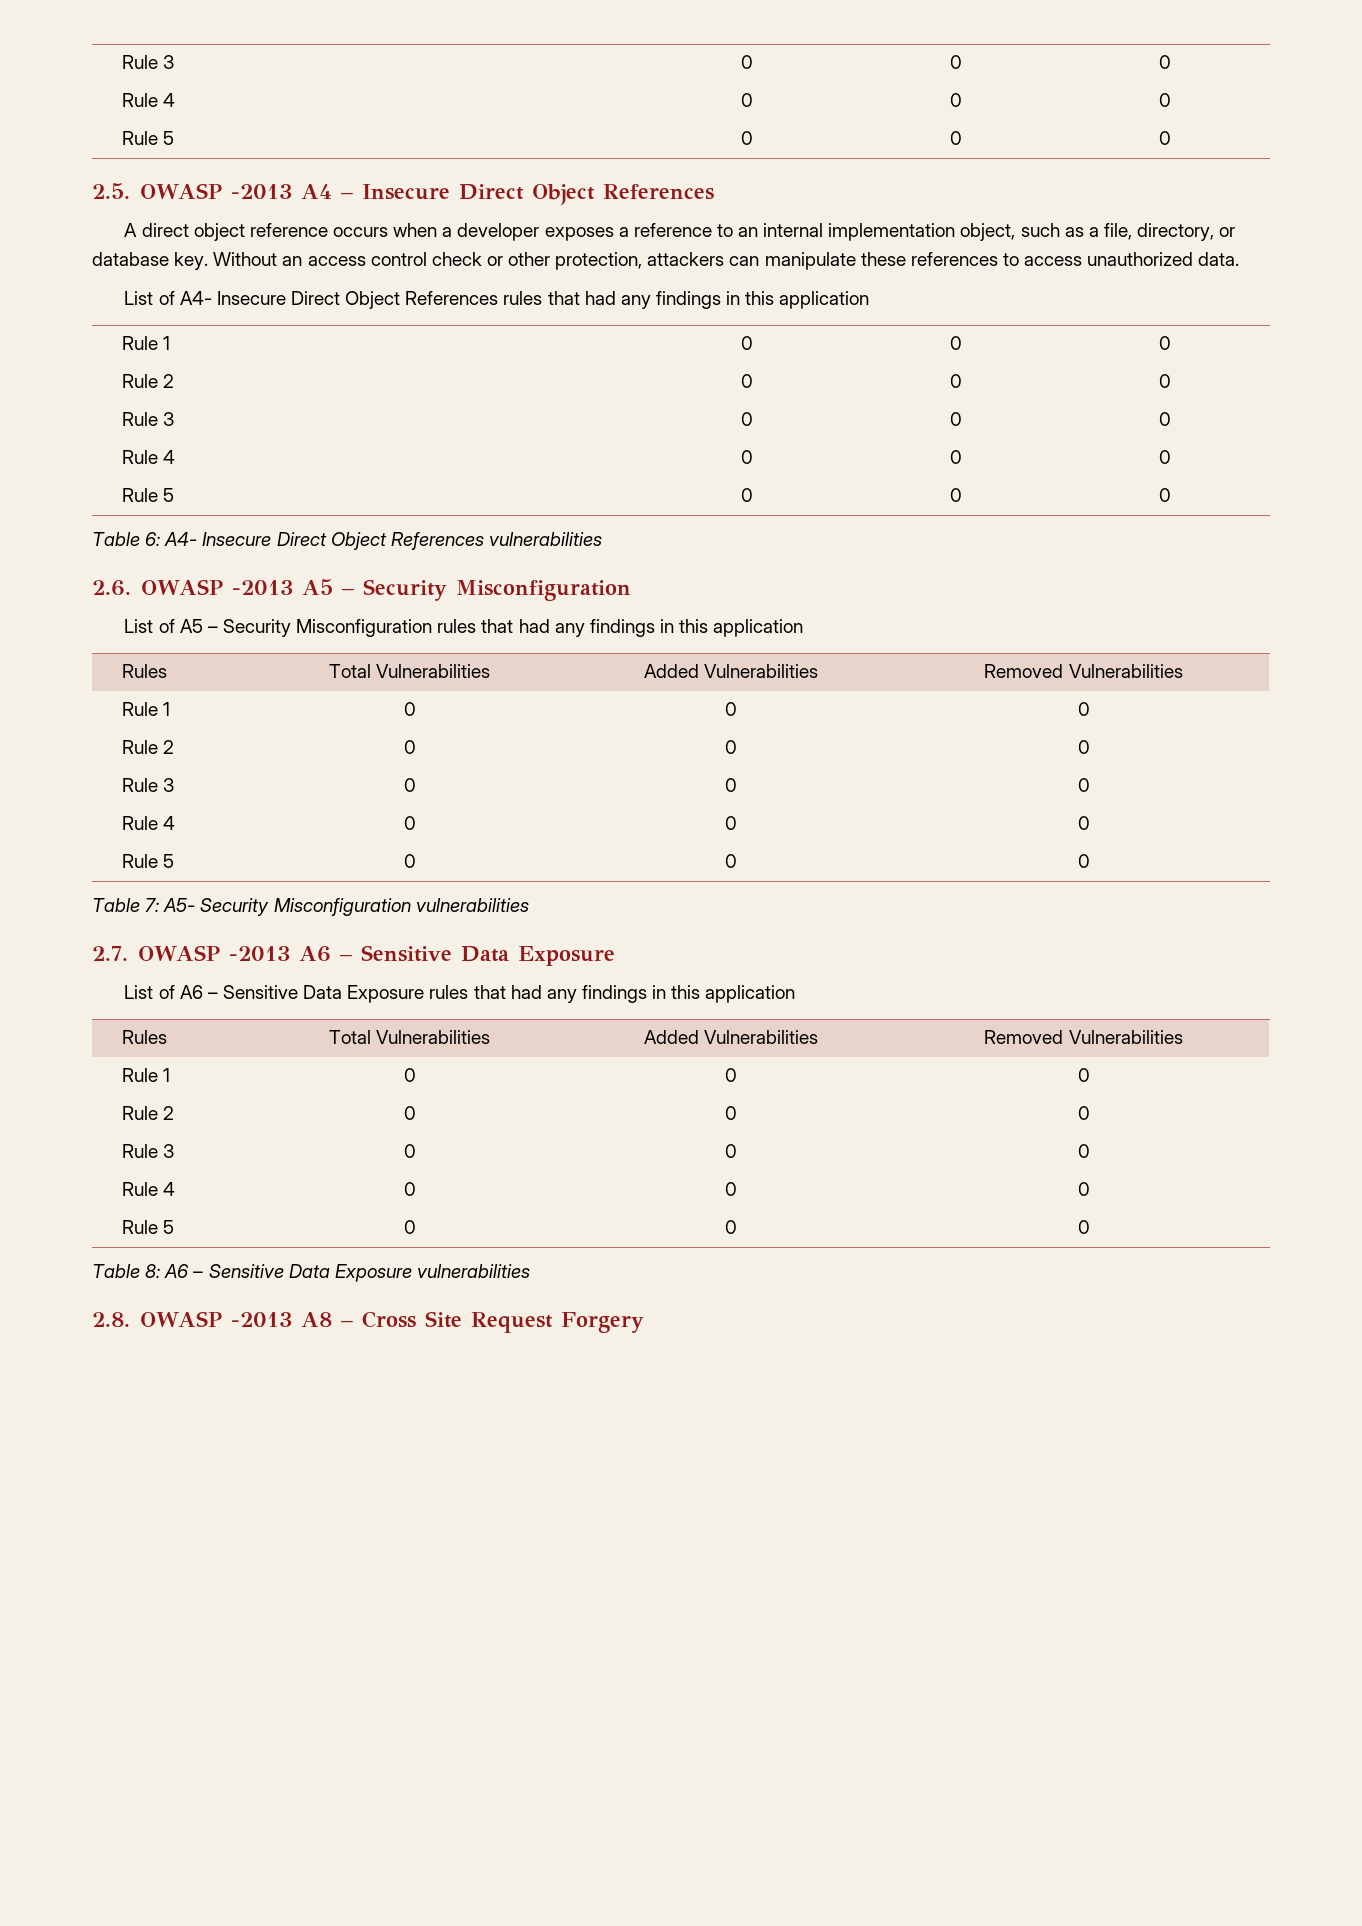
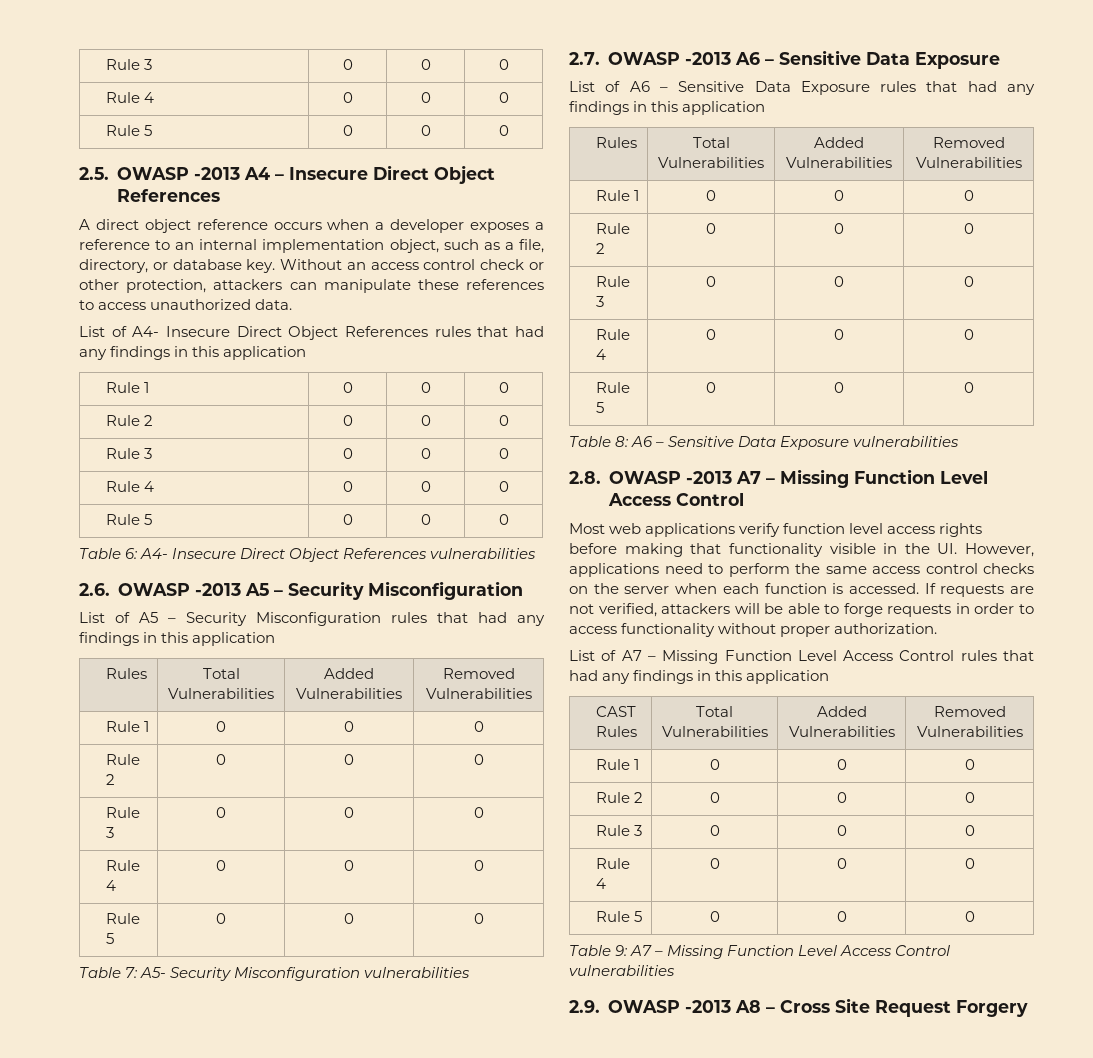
(293, 1319) none -> [735,469,988,488] [607,493,744,506] [569,523,983,537] [569,543,1034,557] [569,563,1034,577] [569,583,1034,597] [569,603,1034,617] [569,623,938,637] [569,650,1034,664] [569,670,830,684] [595,706,636,717] [595,726,637,737] [696,706,733,717] [661,726,768,737] [816,706,867,717] [788,726,895,737] [933,706,1006,717] [916,726,1023,737] [595,759,639,770] [709,759,720,770] [836,759,847,770] [964,759,975,770] [595,792,643,803] [709,792,720,803] [836,792,847,803] [964,792,975,803] [595,825,642,836] [709,825,720,836] [836,825,847,836] [964,825,975,836] [595,858,630,869] [595,878,606,889] [709,858,720,869] [836,858,847,869] [964,858,975,869] [595,911,642,922] [709,911,720,922] [836,911,847,922] [964,911,975,922] [569,945,951,959] [569,965,675,976] [569,1000,731,1013] A7 – Missing Function Level Access Control // Most web applications verify function level access rights before making that functionality visible in the UI. However, applications need to perform the same access control checks on the server when each function is accessed. If requests are not verified, attackers will be able to forge requests in order to access functionality without proper authorization. // List of A7 – Missing Function Level Access Control rules that had any findings in this application // CAST Rules | Total Vulnerabilities | Added Vulnerabilities | Removed Vulnerabilities // Rule 1 | 0 | 0 | 0 // Rule 2 | 0 | 0 | 0 // Rule 3 | 0 | 0 | 0 // Rule 4 | 0 | 0 | 0 // Rule 5 | 0 | 0 | 0 // Table 9: A7 – Missing Function Level Access Control vulnerabilities // 2.9. OWASP -2013

